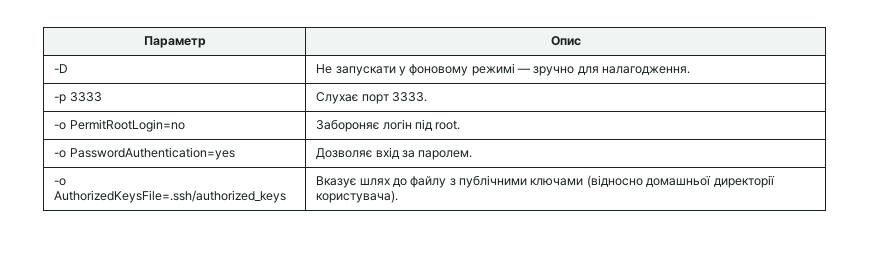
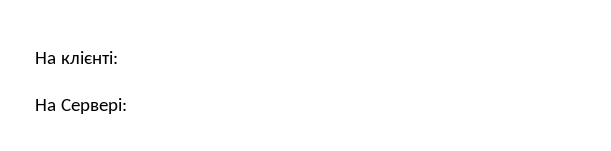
[143,36,206,48] [550,36,581,46] [54,64,69,73] [316,63,691,76] [54,92,102,104] [316,92,427,104] [54,119,185,132] [316,119,461,132] [54,147,235,160] [316,147,473,160] [54,178,67,186] [54,190,287,203] [316,175,775,188] [316,190,399,203] Параметр | Опис // -D | Не запускати у фоновому режимі — зручно для налагодження. // -p 3333 | Слухає порт 3333. // -o PermitRootLogin=no | Забороняє логін під root. // -o PasswordAuthentication=yes | Дозволяє вхід за паролем. // -o AuthorizedKeysFile=.ssh/authorized_keys | Вказує шлях до файлу з публічними ключами (відносно домашньої директорії користувача). -> [35,51,118,64] [35,98,127,114] На клієнті: // На Сервері:

